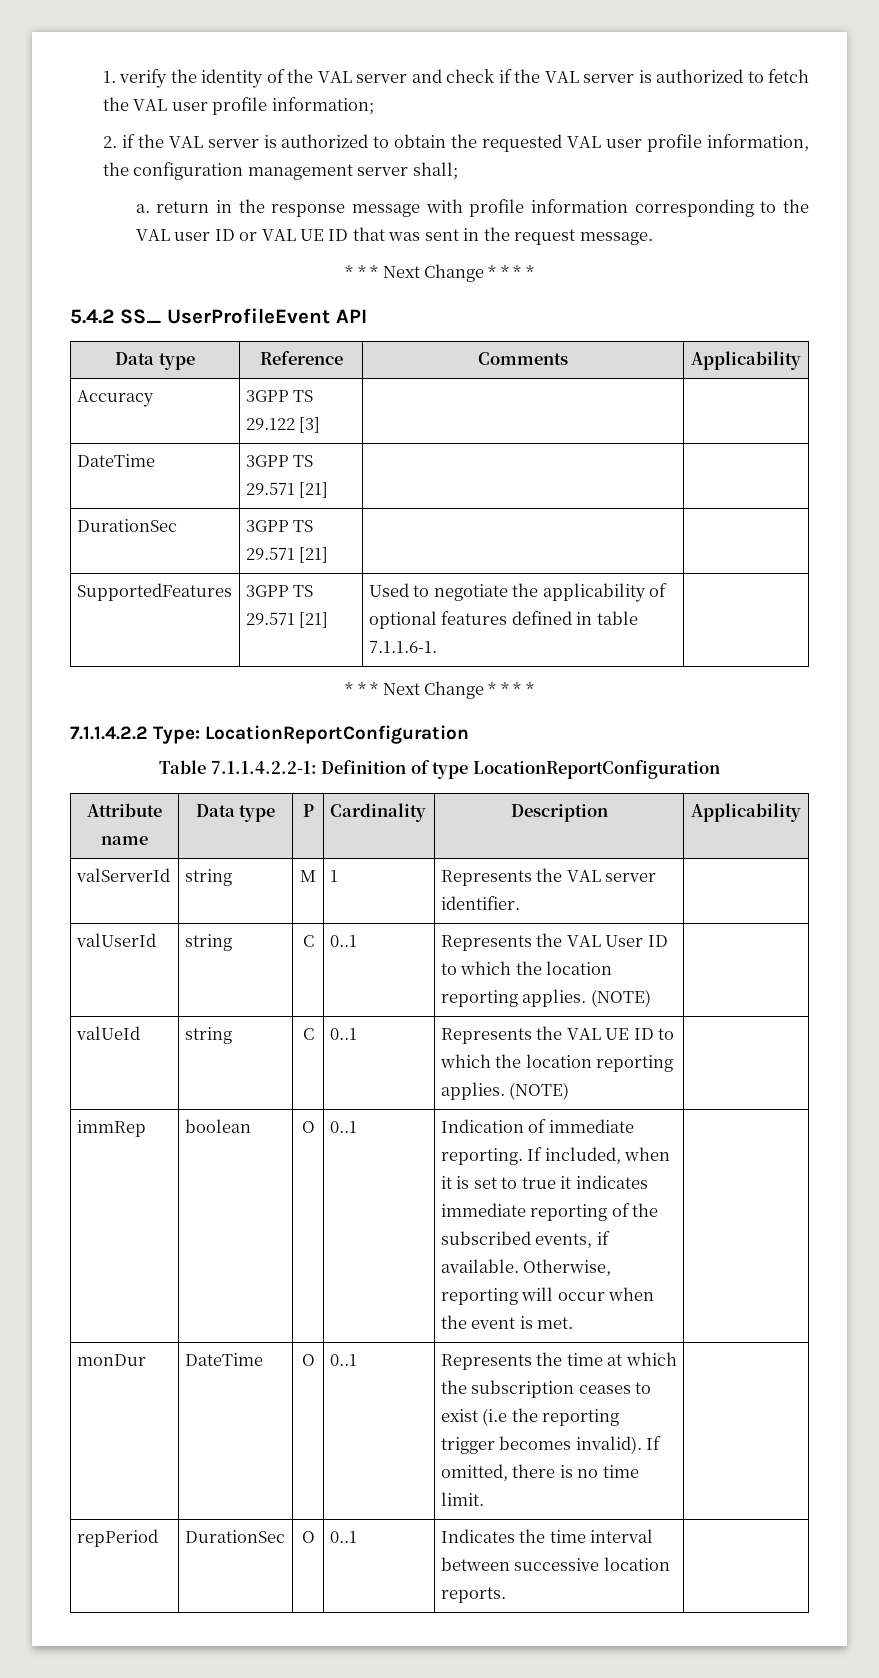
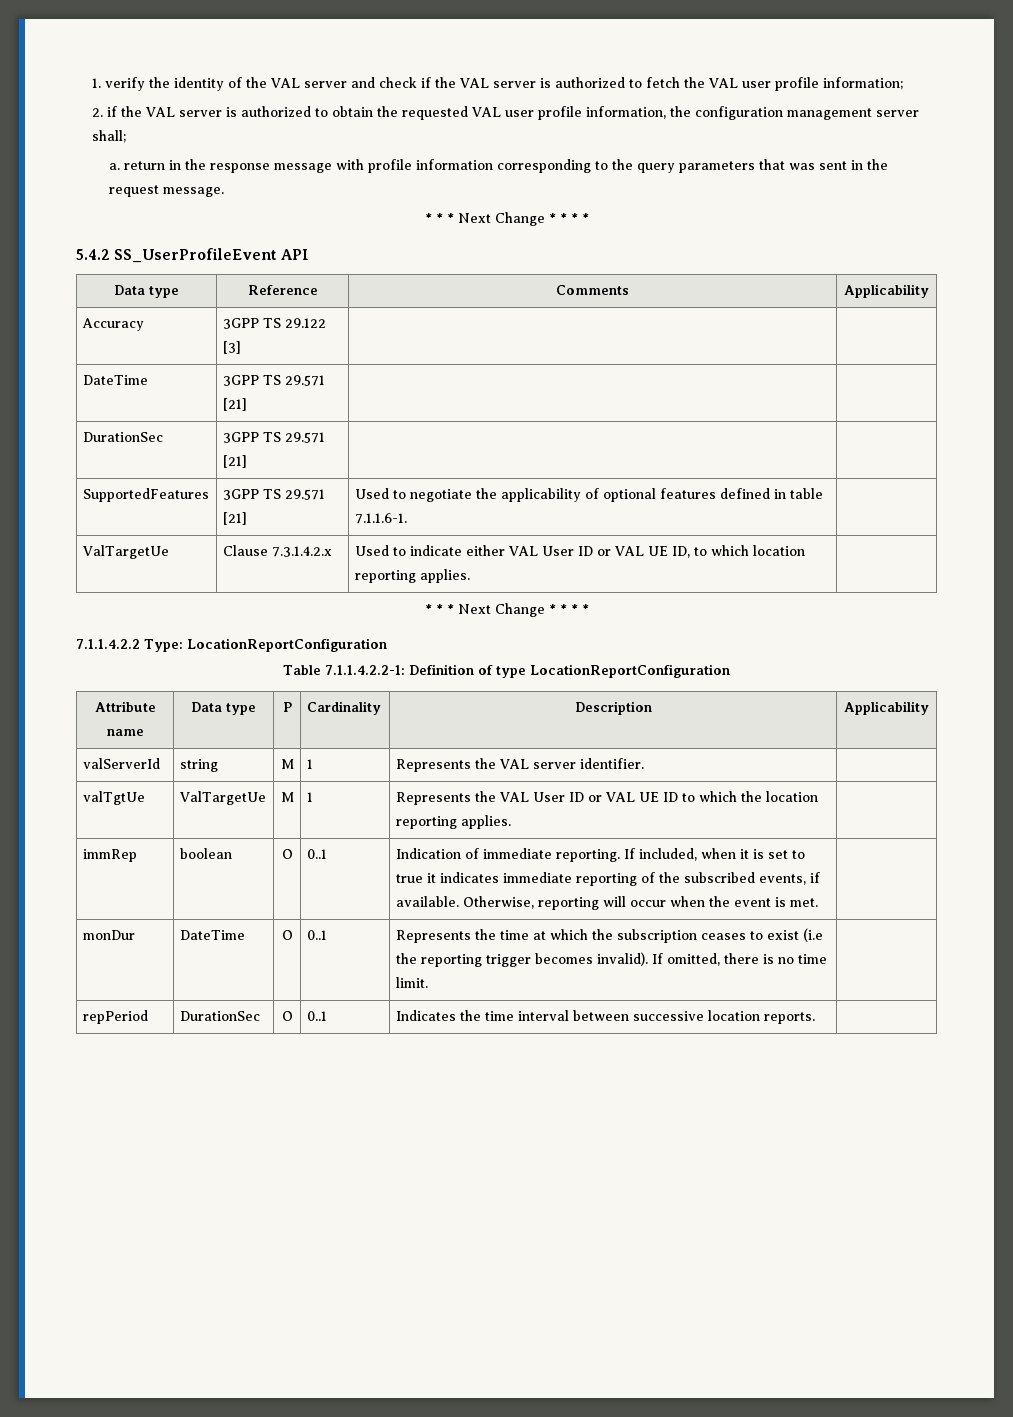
[135,229,349,241] VAL user ID or VAL UE ID -> [636,161,755,173] query parameters
[119,308,331,324] SS_ UserProfileEvent -> [114,248,278,263] SS_UserProfileEvent
(437, 647) none -> [82,545,169,559] [222,545,332,557] [354,545,805,558] [354,569,470,583] // ValTargetUe | Clause 7.3.1.4.2.x | Used to indicate either VAL User ID or VAL UE ID, to which location reporting applies. |
[75,933,156,947] [184,934,232,951] [302,935,314,947] [329,935,357,947] valUserId | string | C | 0..1 -> [82,791,145,805] [179,791,266,805] [280,792,294,802] [306,792,313,802] valTgtUe | ValTargetUe | M | 1
[440,961,613,975] [440,989,651,1007] [75,1026,140,1040] [184,1027,232,1044] [302,1028,314,1040] [329,1028,357,1040] [440,1026,563,1044] to which the location reporting applies. (NOTE) | // valUeId | string | C | 0..1 | Represents the -> [587,795,602,802] or
[509,1082,570,1100] (NOTE) -> (511, 822) none

